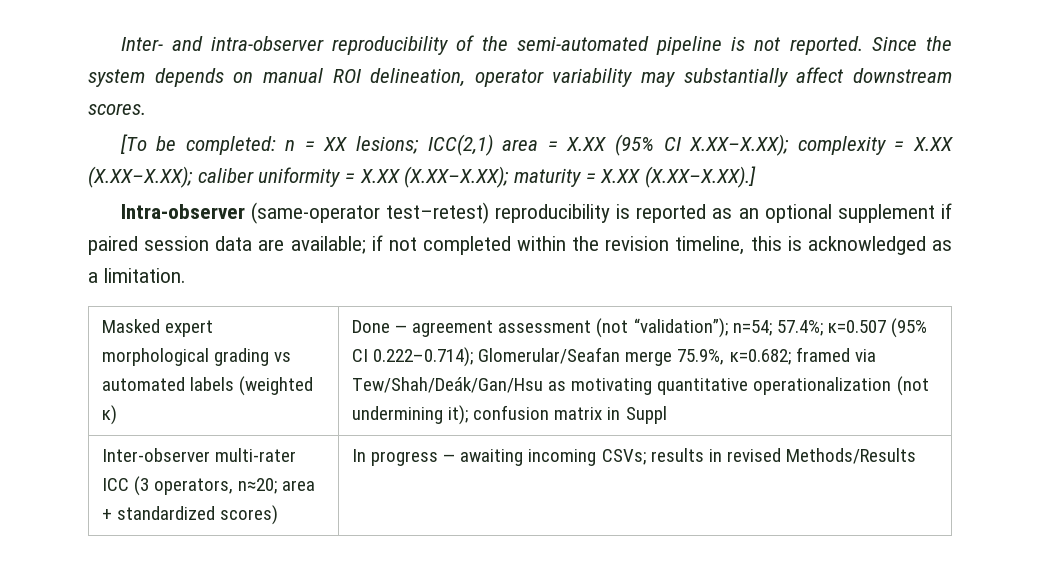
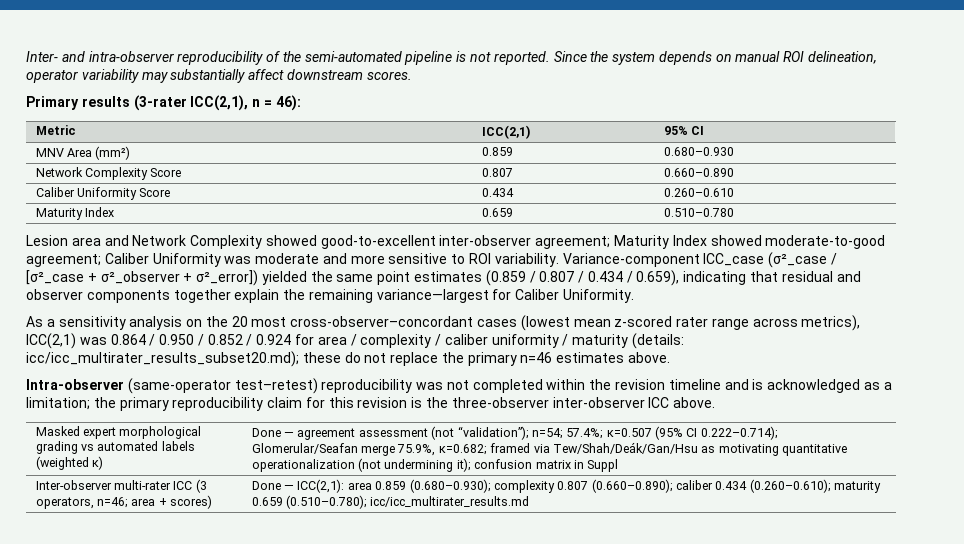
[119,134,953,156] [88,166,757,188] [120,202,952,224] [88,235,383,255] [To be completed: n = XX lesions; ICC(2,1) area = X.XX (95% CI X.XX–X.XX); complexity = X.XX (X.XX–X.XX); caliber uniformity = X.XX (X.XX–X.XX); maturity = X.XX (X.XX–X.XX).] // Intra-observer (same-operator test–retest) reproducibility is reported as an optional supplement if paired session data are available; if -> [26,95,301,111] [35,125,76,135] [481,125,530,139] [663,126,705,135] [35,146,131,160] [481,147,513,156] [663,147,734,156] [35,167,182,180] [481,168,513,177] [663,168,734,177] [35,187,171,200] [481,188,514,197] [663,188,734,197] [35,207,115,220] [481,208,513,217] [663,208,734,217] [26,235,886,249] [26,252,837,268] [26,270,861,286] [26,289,635,303] [26,315,861,331] [26,333,685,349] [26,351,671,367] [26,378,444,394] Primary results (3-rater ICC(2,1), n = 46): // Metric | ICC(2,1) | 95% CI // MNV Area (mm²) | 0.859 | 0.680–0.930 // Network Complexity Score | 0.807 | 0.660–0.890 // Caliber Uniformity Score | 0.434 | 0.260–0.610 // Maturity Index | 0.659 | 0.510–0.780 // Lesion area and Network Complexity showed good-to-excellent inter-observer agreement; Maturity Index showed moderate-to-good agreement; Caliber Uniformity was moderate and more sensitive to ROI variability. Variance-component ICC_case (σ²_case / [σ²_case + σ²_observer + σ²_error]) yielded the same point estimates (0.859 / 0.807 / 0.434 / 0.659), indicating that residual and observer components together explain the remaining variance—largest for Caliber Uniformity. // As a sensitivity analysis on the 20 most cross-observer–concordant cases (lowest mean z-scored rater range across metrics), ICC(2,1) was 0.864 / 0.950 / 0.852 / 0.924 for area / complexity / caliber uniformity / maturity (details: icc/icc_multirater_results_subset20.md); these do not replace the primary n=46 estimates above. // Intra-observer (same-operator test–retest) reproducibility was
[675,236,782,255] timeline, this -> [668,379,749,390] timeline and
[103,268,186,283] limitation. -> [26,397,716,411] limitation; the primary reproducibility claim for this revision is the three-observer inter-observer ICC above.
[238,478,278,494] n≈20; -> [97,497,129,508] n=46;
[117,506,216,520] standardized -> (167, 502) none
[351,448,917,466] In progress — awaiting incoming CSVs; results in revised Methods/Results -> [251,479,882,493] [251,495,530,509] Done — ICC(2,1): area 0.859 (0.680–0.930); complexity 0.807 (0.660–0.890); caliber 0.434 (0.260–0.610); maturity 0.659 (0.510–0.780); icc/icc_multirater_results.md

